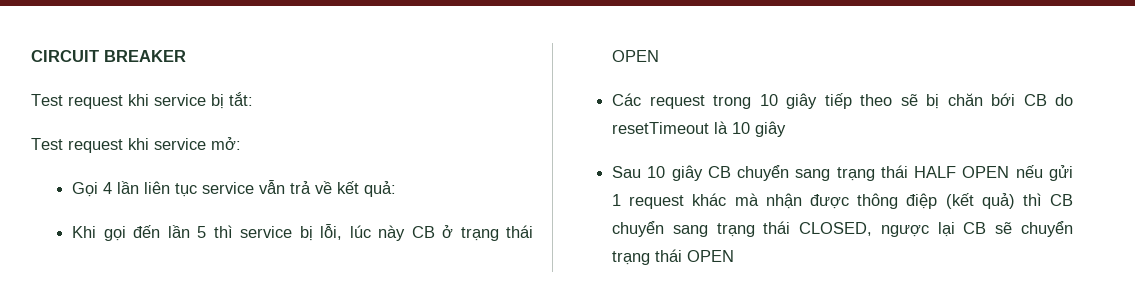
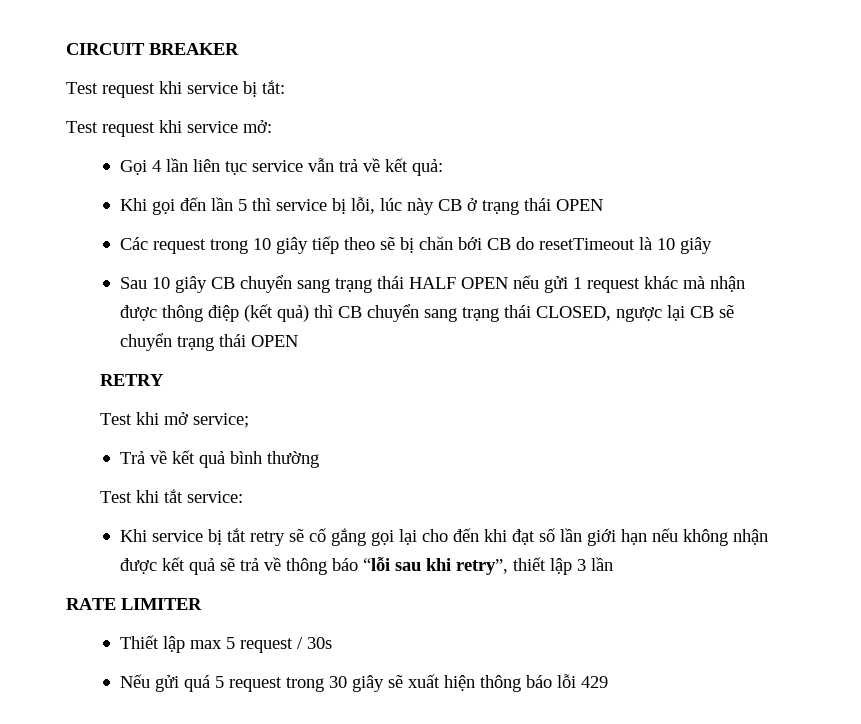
(735, 256) none -> [99,374,164,386] [99,412,249,428] [119,450,319,468] [99,489,243,503] [119,528,768,546] [119,556,613,575] [66,598,202,610] [119,635,332,653] [119,674,608,692] // RETRY // Test khi mở service; // Trả về kết quả bình thường // Test khi tắt service: // Khi service bị tắt retry sẽ cố gắng gọi lại cho đến khi đạt số lần giới hạn nếu không nhận được kết quả sẽ trả về thông báo “lỗi sau khi retry”, thiết lập 3 lần // RATE LIMITER // Thiết lập max 5 request / 30s // Nếu gửi quá 5 request trong 30 giây sẽ xuất hiện thông báo lỗi 429

